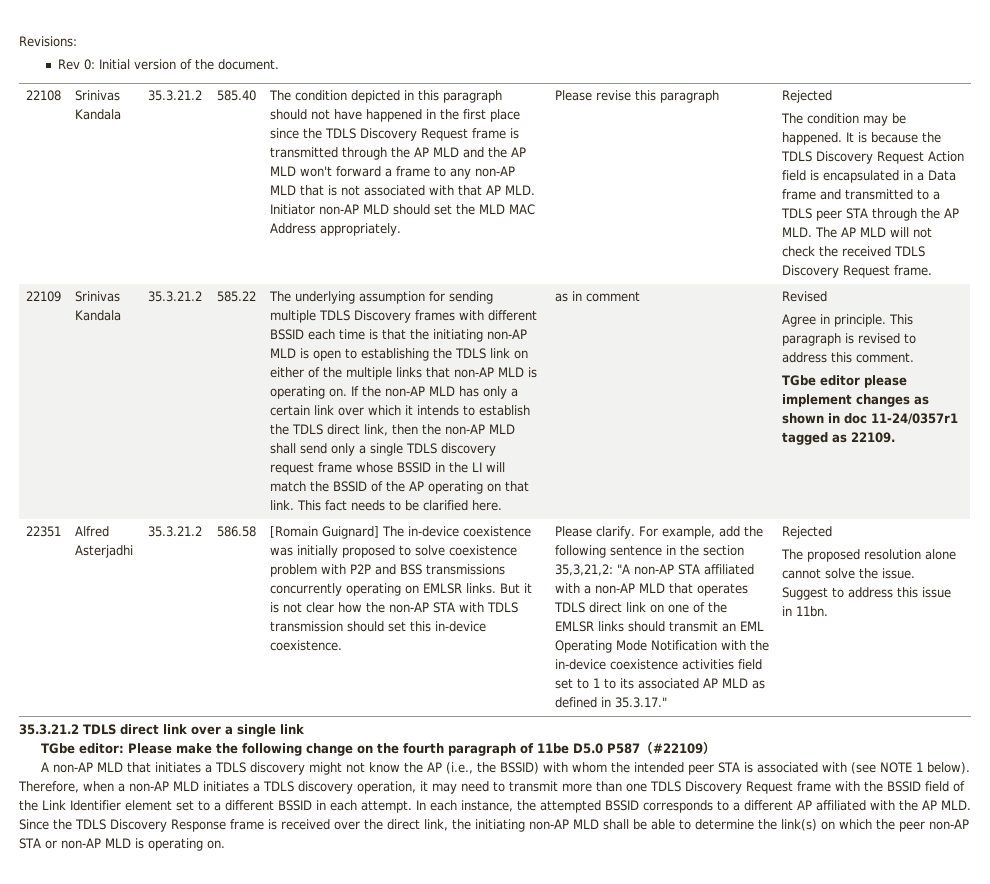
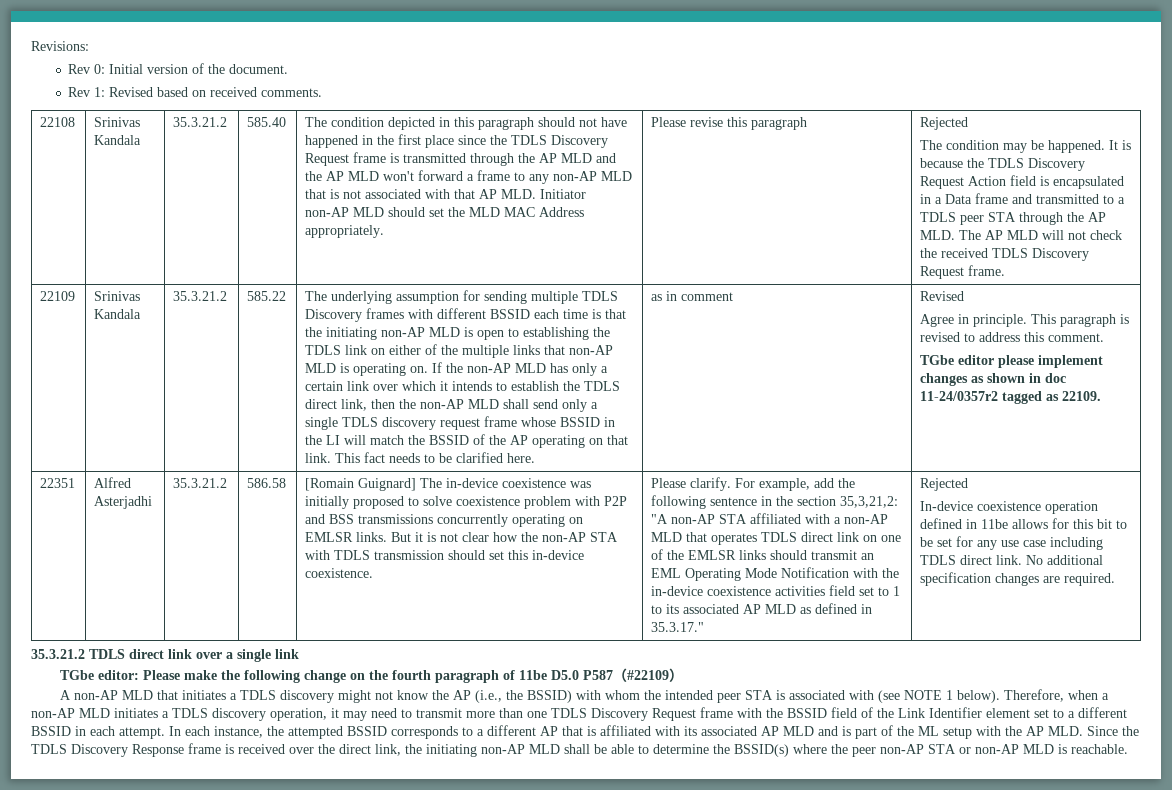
(279, 64) none -> [68,87,323,97] // Rev 1: Revised based on received comments.
[870,413,958,425] 11-24/0357r1 -> [920,391,999,401] 11-24/0357r2
[780,549,956,562] [781,568,915,579] [781,587,951,600] [781,606,828,617] The proposed resolution alone cannot solve the issue. Suggest to address this issue in 11bn. -> [920,501,1099,514] [920,518,1128,529] [920,536,1104,550] [920,555,1104,565] [920,572,1116,586] In-device coexistence operation defined in 11be allows for this bit to be set for any use case including TDLS direct link. No additional specification changes are required.
[816,800,866,811] affiliated -> [562,725,972,739] that is affiliated with its associated AP MLD and is part of the ML setup
[781,819,872,831] link(s) on which -> [734,744,827,757] BSSID(s) where
[148,838,225,851] operating on. -> [1071,744,1128,754] reachable.

